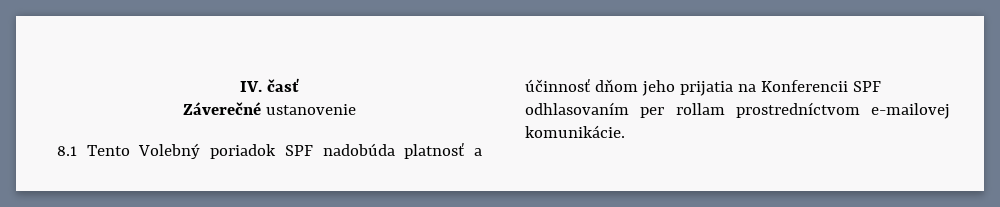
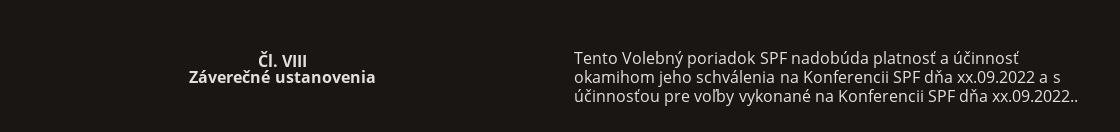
[240,78,299,92] IV. časť -> [257,51,308,67] Čl. VIII
[265,104,356,115] [57,146,77,156] ustanovenie // 8.1 -> [274,70,376,83] ustanovenia //
[594,79,881,96] [525,102,950,119] [525,125,625,138] dňom jeho prijatia na Konferencii SPF odhlasovaním per rollam prostredníctvom e-mailovej komunikácie. -> [574,70,1061,87] [574,89,1079,106] okamihom jeho schválenia na Konferencii SPF dňa xx.09.2022 a s účinnosťou pre voľby vykonané na Konferencii SPF dňa xx.09.2022..

